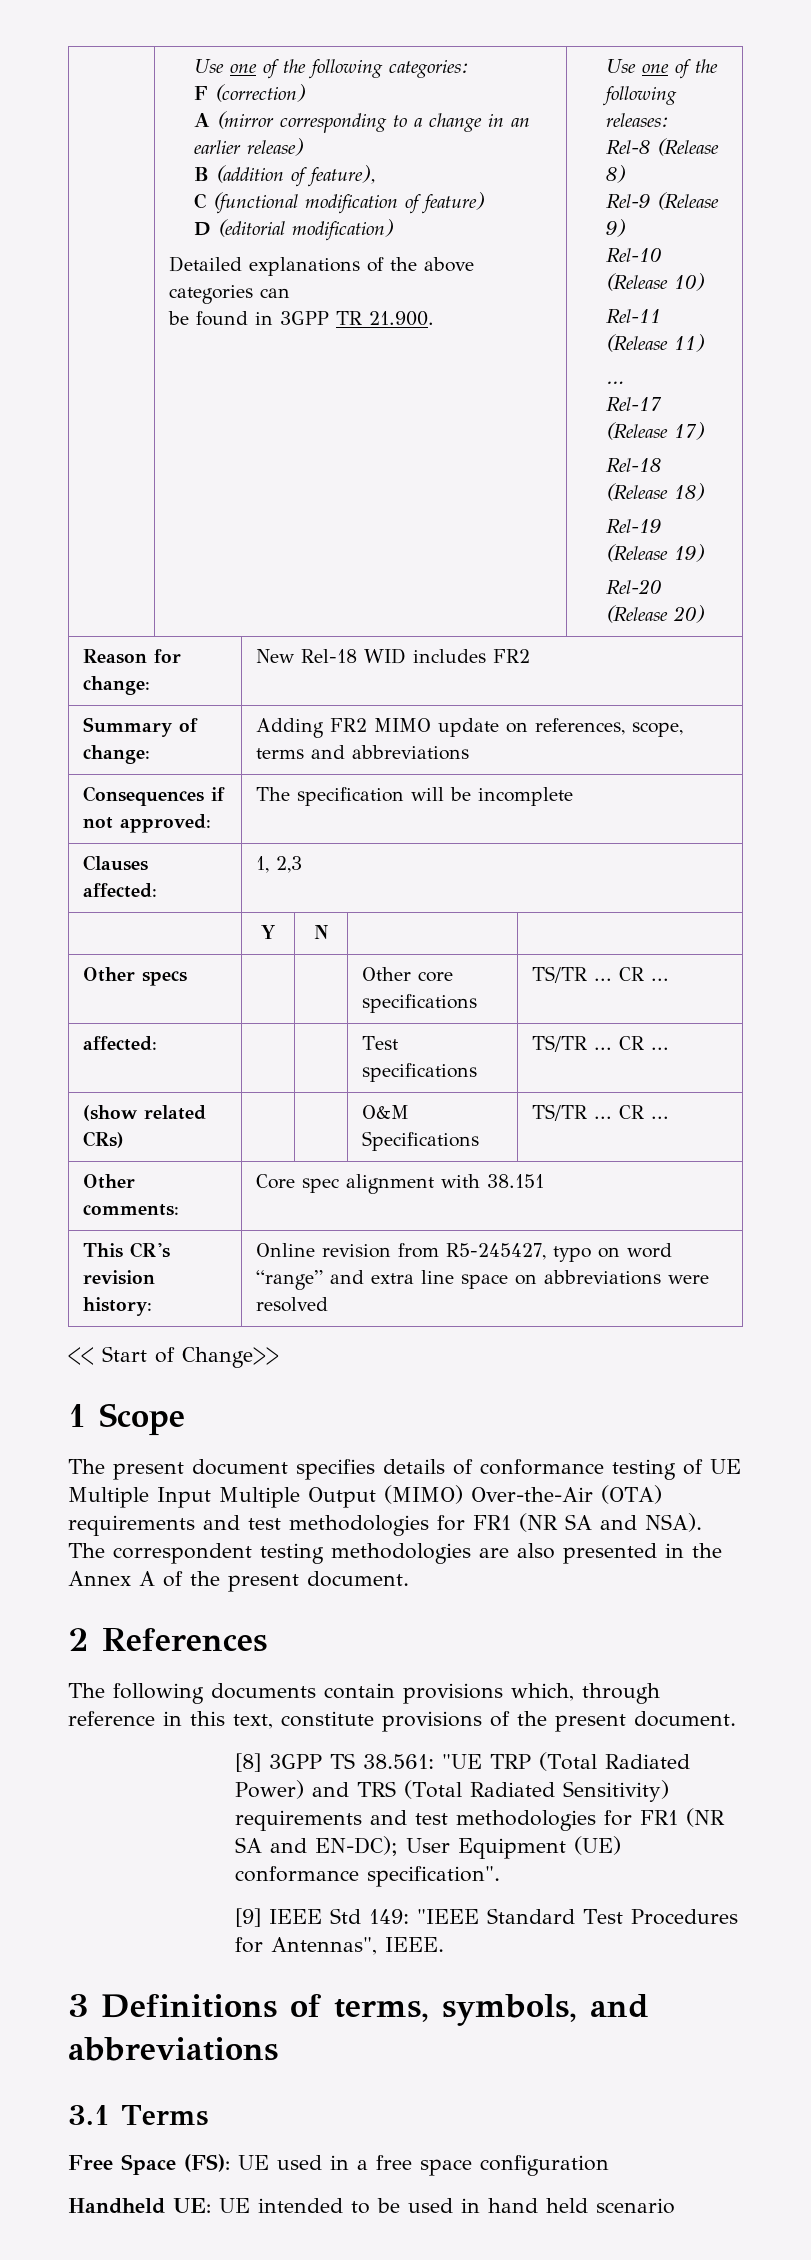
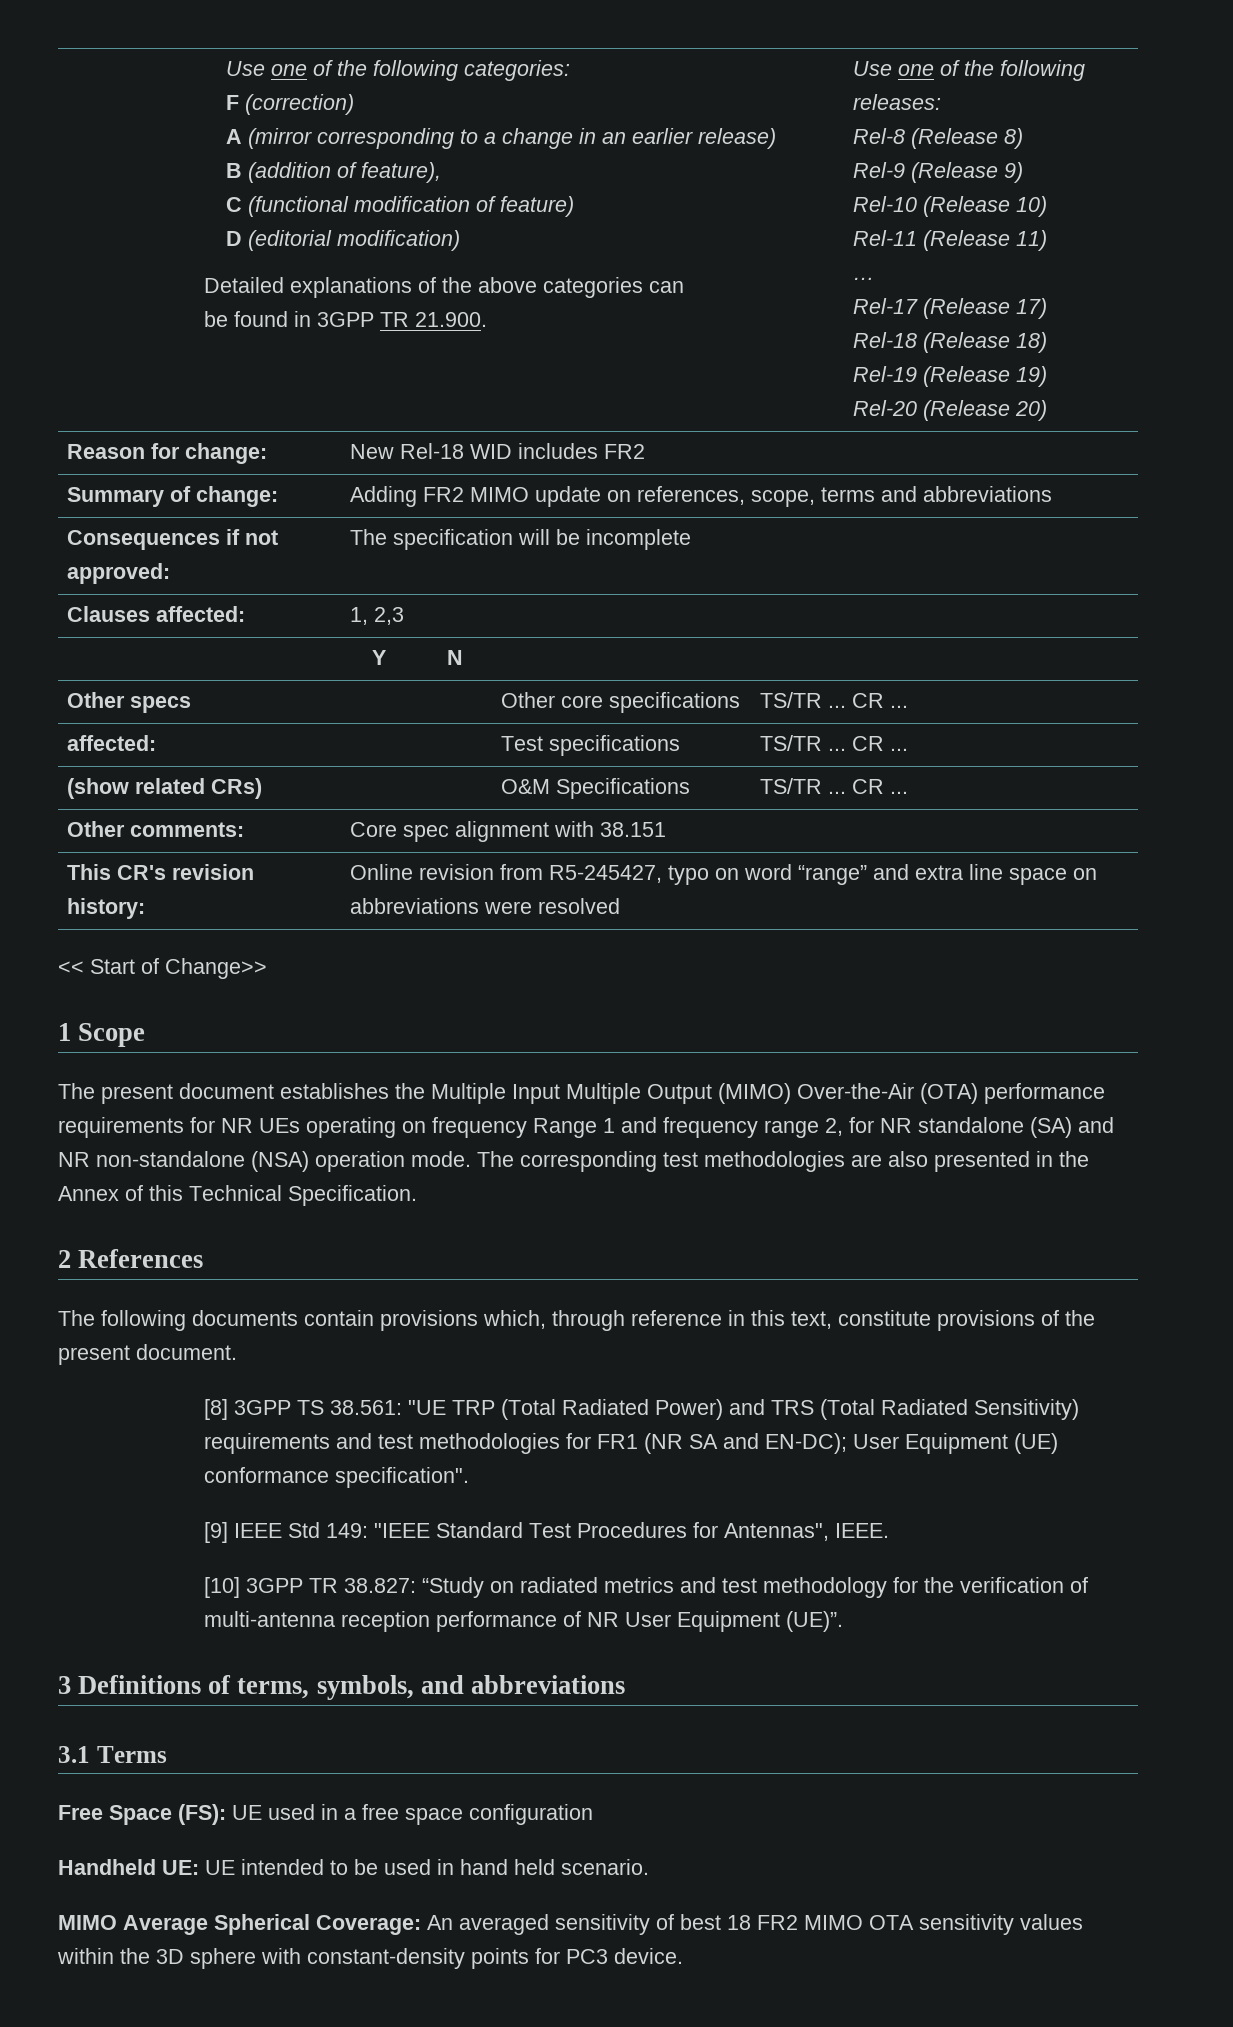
[296,1459,741,1480] specifies details of conformance testing of UE -> [280,1083,425,1099] establishes the
[68,1513,702,1536] [68,1543,324,1564] requirements and test methodologies for FR1 (NR SA and NSA). The correspondent testing -> [984,1083,1105,1104] [58,1117,1114,1138] [58,1151,698,1172] performance requirements for NR UEs operating on frequency Range 1 and frequency range 2, for NR standalone (SA) and NR non-standalone (NSA) operation mode. The corresponding test
[139,1571,409,1592] A of the present document. -> [125,1185,417,1206] of this Technical Specification.
(444, 1944) none -> [203,1577,1088,1598] [203,1611,843,1632] // [10] 3GPP TR 38.827: “Study on radiated metrics and test methodology for the verification of multi-antenna reception performance of NR User Equipment (UE)”.
[596,2198,675,2214] scenario -> [561,1859,649,1875] [58,1914,1083,1935] [57,1948,683,1969] scenario. // MIMO Average Spherical Coverage: An averaged sensitivity of best 18 FR2 MIMO OTA sensitivity values within the 3D sphere with constant-density points for PC3 device.

